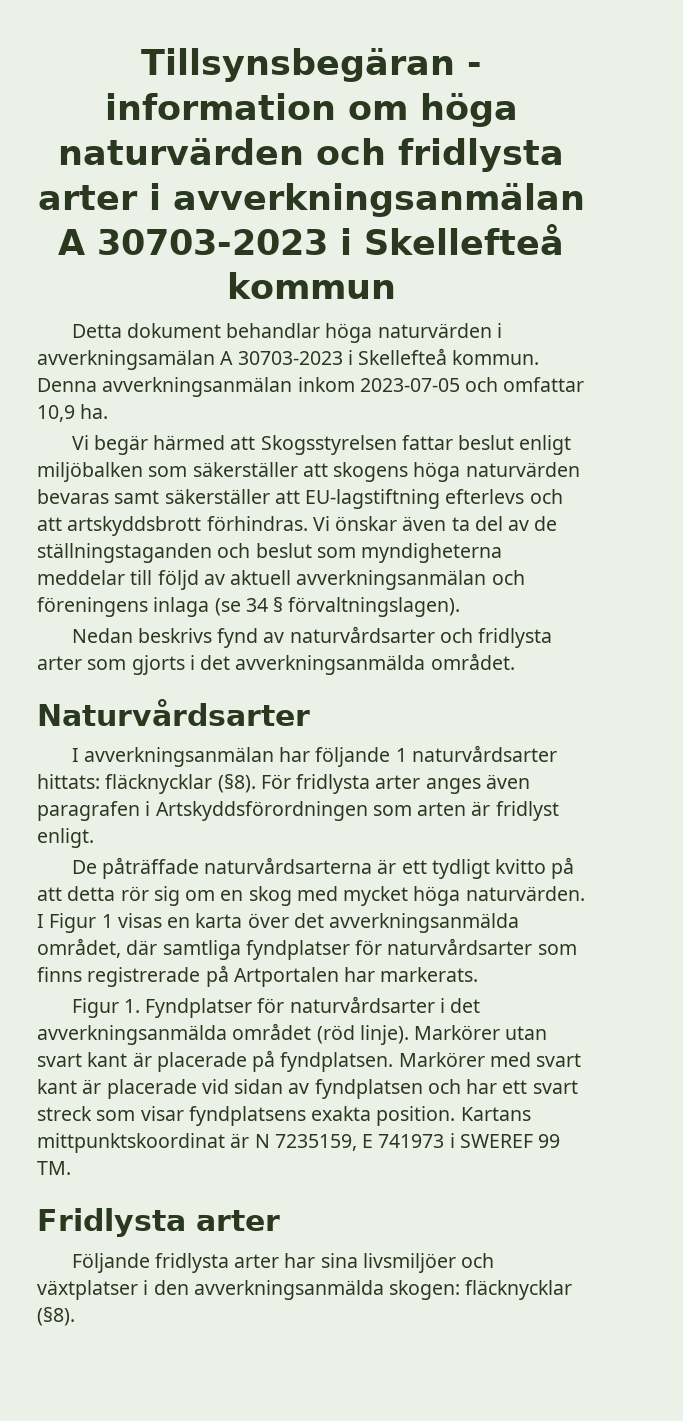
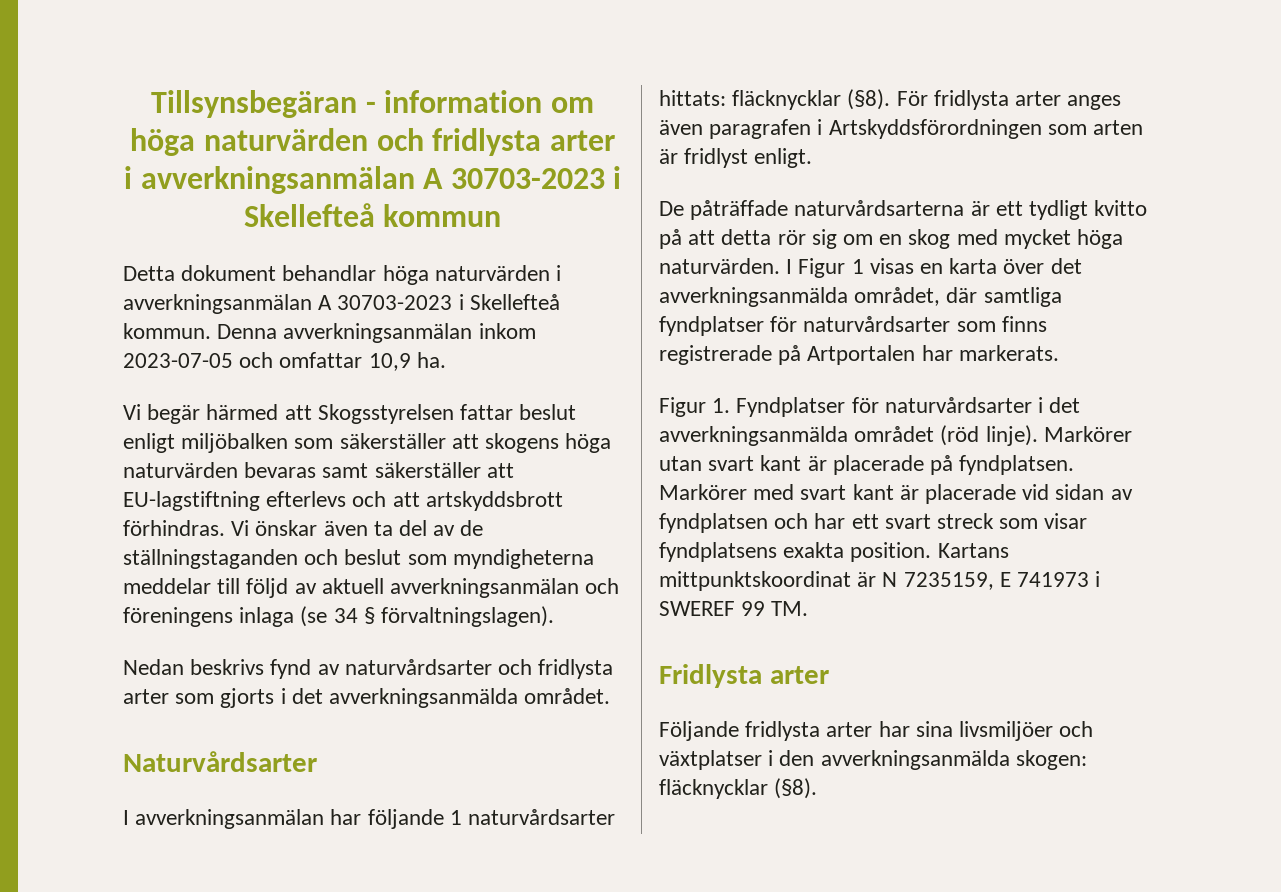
[37,350,215,370] avverkningsamälan -> [123,294,312,314] avverkningsanmälan

